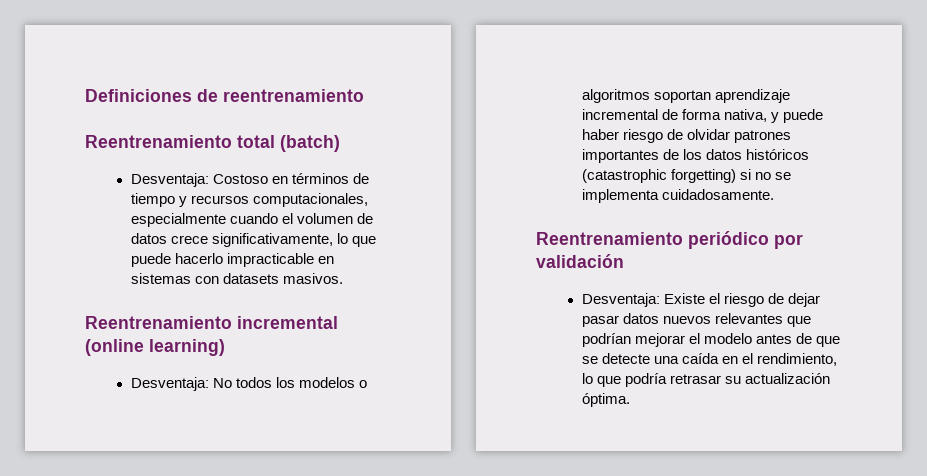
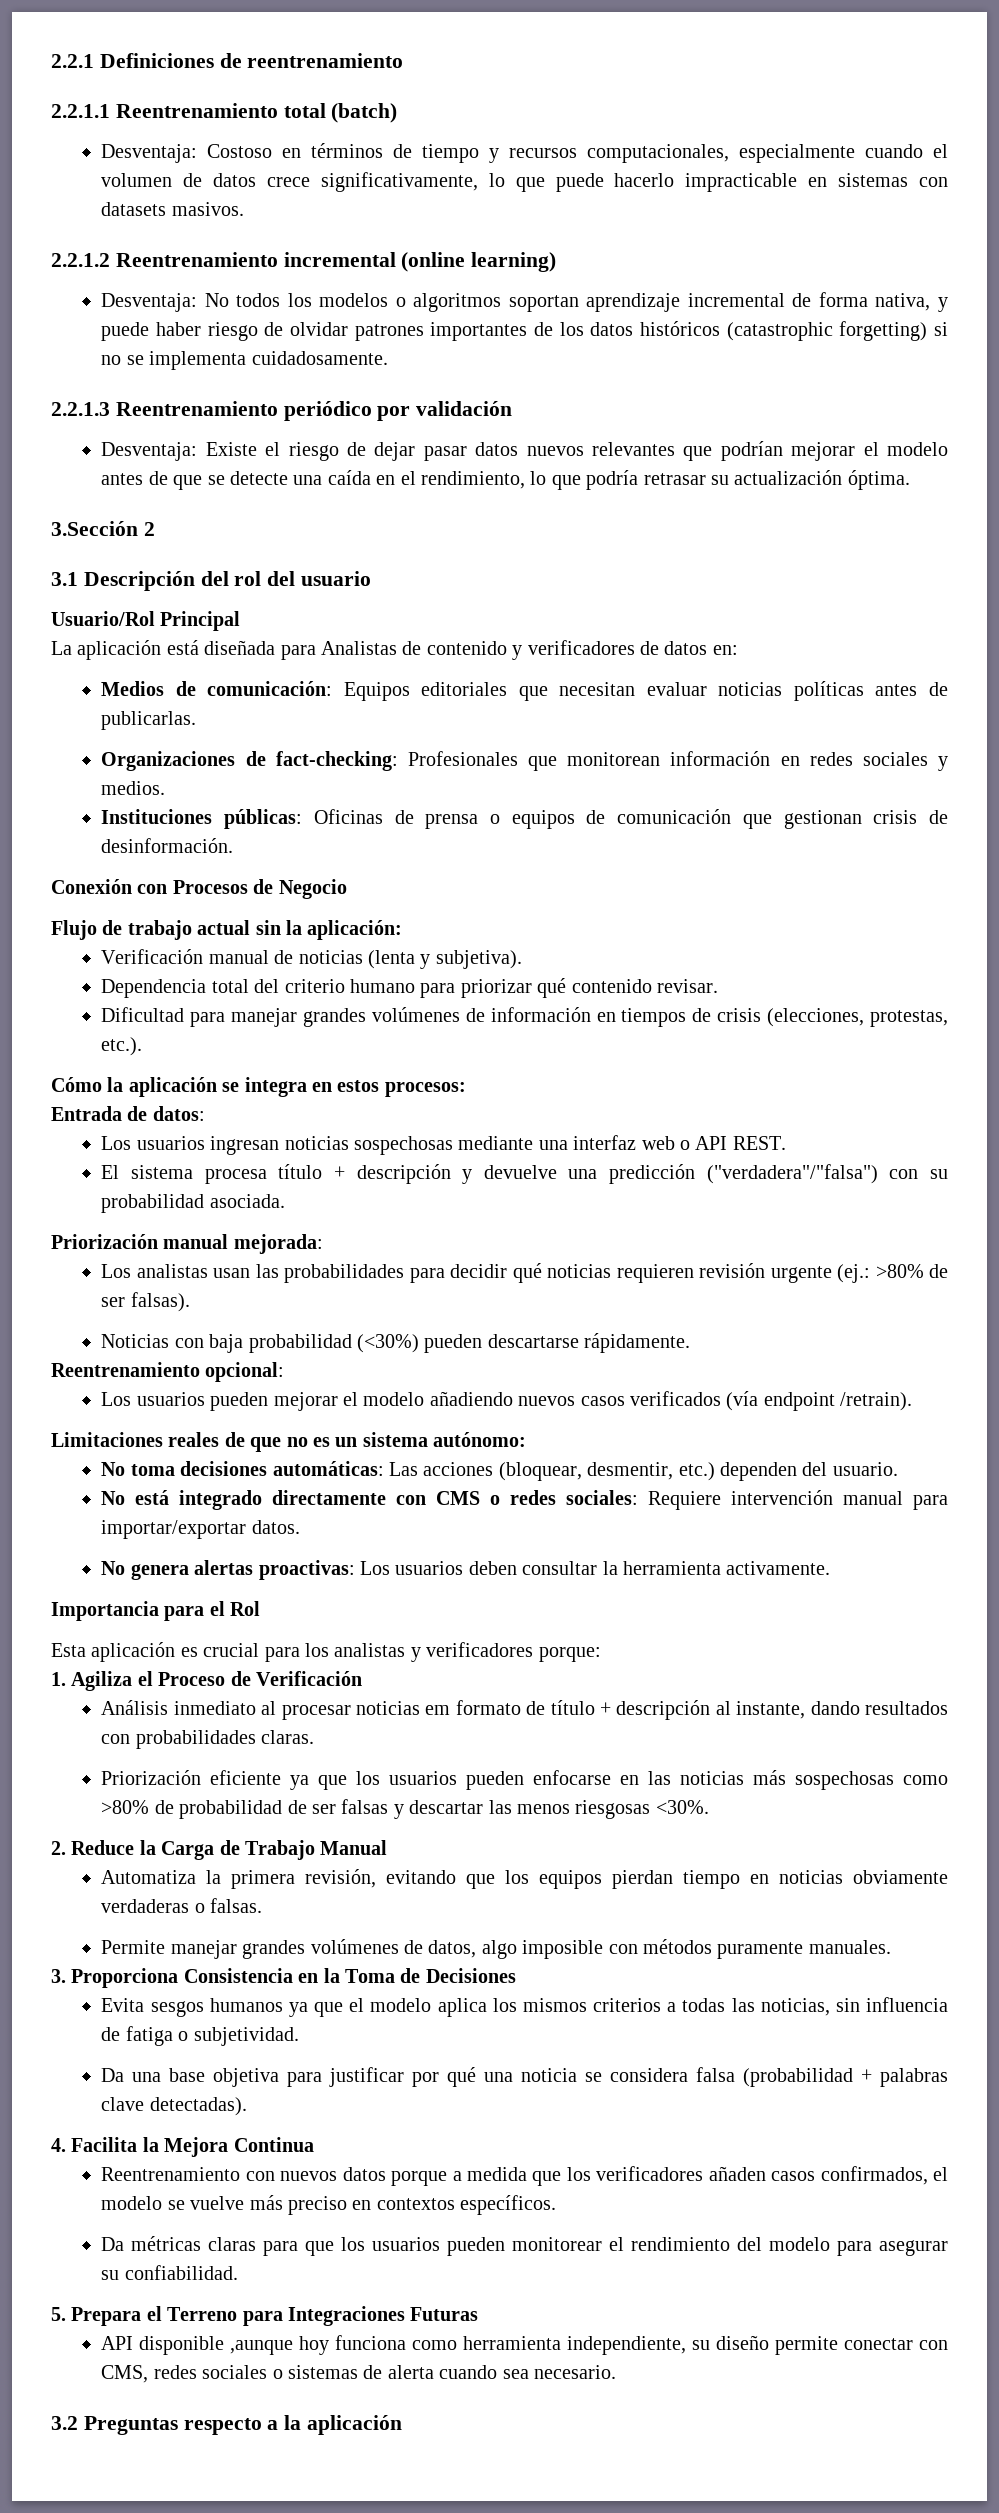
(85, 95) none -> [51,54,94,68] 2.2.1
(364, 95) none -> [51,104,110,118] 2.2.1.1
(343, 278) none -> [51,253,110,267] 2.2.1.2
(774, 194) none -> [51,402,110,416] 2.2.1.3
(630, 400) none -> [51,521,155,536] [51,571,372,591] [51,611,241,631] [51,640,738,660] [101,681,948,701] [101,711,197,730] [101,751,948,771] [101,781,166,795] [101,809,948,829] [101,838,234,853] [51,879,347,899] [51,920,403,940] [101,949,522,969] [101,978,718,998] [101,1007,949,1027] [101,1037,143,1056] [51,1077,466,1097] [51,1106,205,1121] [101,1135,786,1155] [101,1164,948,1184] [101,1194,285,1213] [51,1234,323,1254] [101,1263,949,1283] [101,1292,190,1312] [101,1333,691,1353] [51,1362,285,1382] [101,1391,913,1411] [51,1432,527,1452] [101,1461,898,1481] [101,1490,948,1510] [101,1520,300,1539] [101,1560,831,1580] [51,1601,261,1621] [51,1642,601,1662] [51,1671,362,1691] [101,1700,949,1720] [101,1730,315,1749] [101,1770,949,1790] [101,1799,709,1819] [51,1840,388,1860] [101,1869,948,1889] [101,1898,263,1913] [101,1939,891,1959] [51,1968,516,1988] [101,1997,949,2017] [101,2026,299,2046] [101,2067,948,2087] [101,2097,247,2116] [51,2137,314,2157] [101,2166,949,2186] [101,2195,557,2215] [101,2236,949,2256] [101,2265,238,2280] [51,2306,479,2326] [101,2335,948,2355] [101,2365,616,2383] [51,2415,403,2435] // 3.Sección 2 // 3.1 Descripción del rol del usuario // Usuario/Rol Principal // La aplicación está diseñada para Analistas de contenido y verificadores de datos en: // Medios de comunicación: Equipos editoriales que necesitan evaluar noticias políticas antes de publicarlas. // Organizaciones de fact-checking: Profesionales que monitorean información en redes sociales y medios. // Instituciones públicas: Oficinas de prensa o equipos de comunicación que gestionan crisis de desinformación. // Conexión con Procesos de Negocio // Flujo de trabajo actual sin la aplicación: // Verificación manual de noticias (lenta y subjetiva). // Dependencia total del criterio humano para priorizar qué contenido revisar. // Dificultad para manejar grandes volúmenes de información en tiempos de crisis (elecciones, protestas, etc.). // Cómo la aplicación se integra en estos procesos: // Entrada de datos: // Los usuarios ingresan noticias sospechosas mediante una interfaz web o API REST. // El sistema procesa título + descripción y devuelve una predicción ("verdadera"/"falsa") con su probabilidad asociada. // Priorización manual mejorada: // Los analistas usan las probabilidades para decidir qué noticias requieren revisión urgente (ej.: >80% de ser falsas). // Noticias con baja probabilidad (<30%) pueden descartarse rápidamente. // Reentrenamiento opcional: // Los usuarios pueden mejorar el modelo añadiendo nuevos casos verificados (vía endpoint /retrain). // Limitaciones reales de que no es un sistema autónomo: // No toma decisiones automáticas: Las acciones (bloquear, desmentir, etc.) dependen del usuario. // No está integrado directamente con CMS o redes sociales: Requiere intervención manual para importar/exportar datos. // No genera alertas proactivas: Los usuarios deben consultar la herramienta activamente. // Importancia para el Rol // Esta aplicación es crucial para los analistas y verificadores porque: // 1. Agiliza el Proceso de Verificación // Análisis inmediato al procesar noticias em formato de título + descripción al instante, dando resultados con probabilidades claras. // Priorización eficiente ya que los usuarios pueden enfocarse en las noticias más sospechosas como >80% de probabilidad de ser falsas y descartar las menos riesgosas <30%. // 2. Reduce la Carga de Trabajo Manual // Automatiza la primera revisión, evitando que los equipos pierdan tiempo en noticias obviamente verdaderas o falsas. // Permite manejar grandes volúmenes de datos, algo imposible con métodos puramente manuales. // 3. Proporciona Consistencia en la Toma de Decisiones // Evita sesgos humanos ya que el modelo aplica los mismos criterios a todas las noticias, sin influencia de fatiga o subjetividad. // Da una base objetiva para justificar por qué una noticia se considera falsa (probabilidad + palabras clave detectadas). // 4. Facilita la Mejora Continua // Reentrenamiento con nuevos datos porque a medida que los verificadores añaden casos confirmados, el modelo se vuelve más preciso en contextos específicos. // Da métricas claras para que los usuarios pueden monitorear el rendimiento del modelo para asegurar su confiabilidad. // 5. Prepara el Terreno para Integraciones Futuras // API disponible ,aunque hoy funciona como herramienta independiente, su diseño permite conectar con CMS, redes sociales o sistemas de alerta cuando sea necesario. // 3.2 Preguntas respecto a la aplicación

